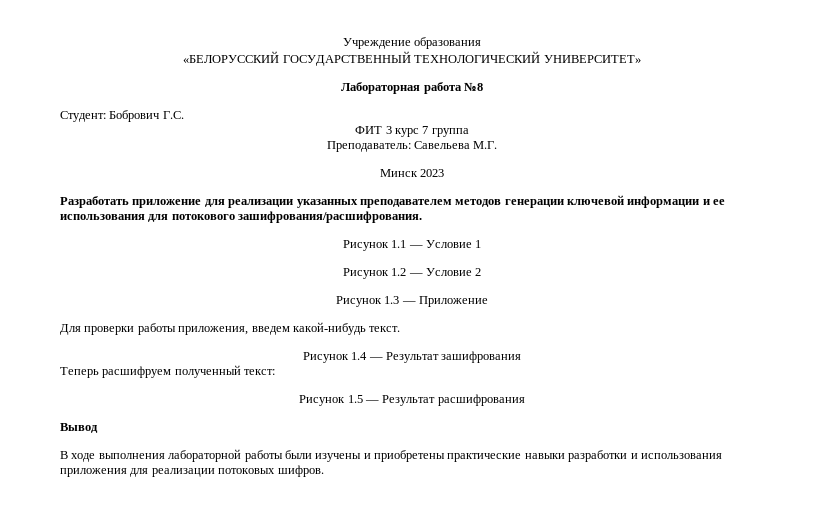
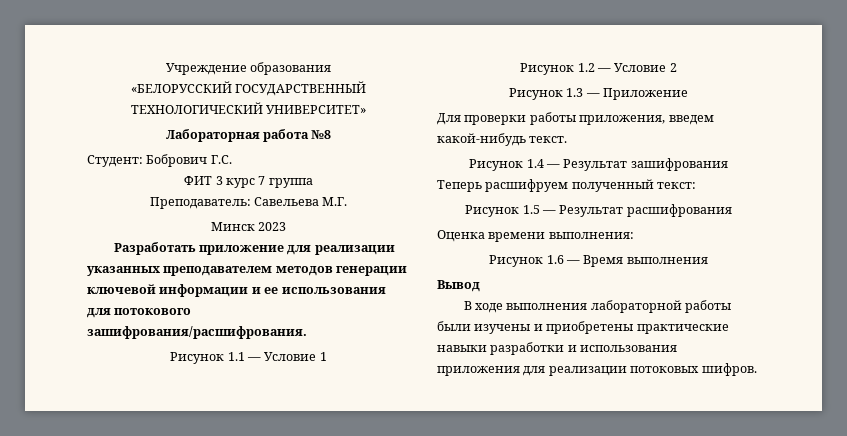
(525, 400) none -> [437,230,634,242] [489,255,708,267] // Оценка времени выполнения: // Рисунок 1.6 — Время выполнения

